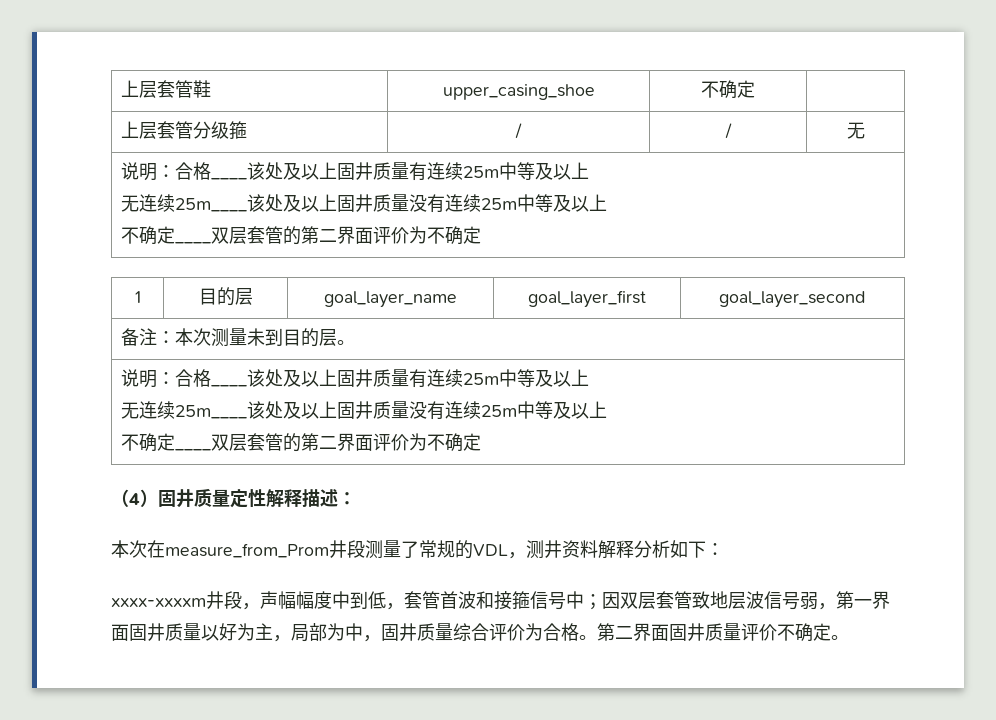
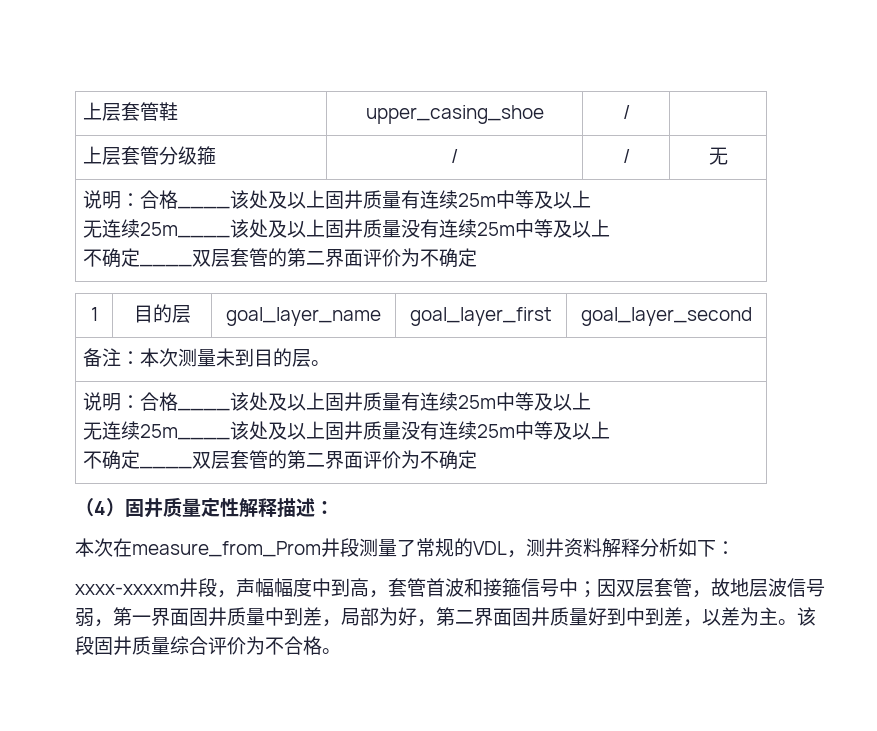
[701,80,755,99] 不确定 -> [622,105,630,119] /
[368,591,386,609] 低 -> [350,578,369,597] 高
[692,591,710,609] 致 -> [692,578,730,598] ，故
[201,623,381,642] 以好为主，局部为中， -> [265,607,816,627] [75,636,94,655] 中到差，局部为好，第二界面固井质量好到中到差，以差为主。该段
[543,623,831,642] 合格。第二界面固井质量评价不确定 -> [265,636,322,655] 不合格

